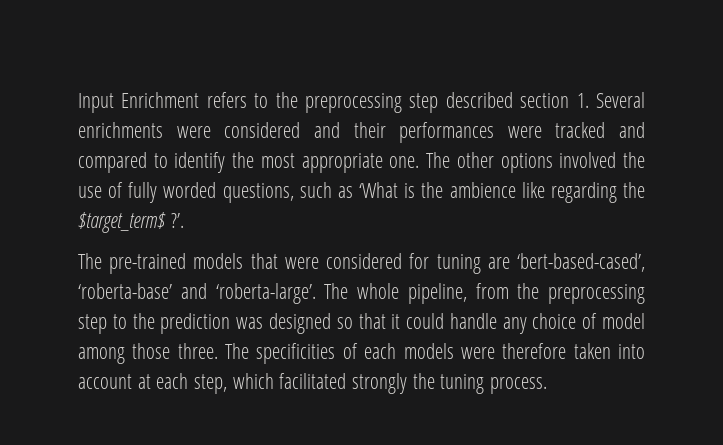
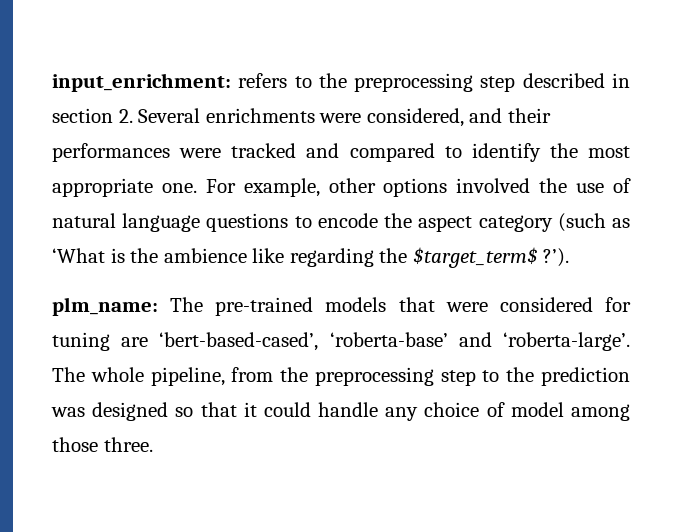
[78,92,200,113] Input Enrichment -> [52,73,231,92] input_enrichment:
[520,93,589,108] section 1. -> [612,73,630,88] [52,108,133,123] in section 2.
[224,122,301,138] considered -> [366,108,464,127] considered,
[426,152,451,168] The -> [205,178,320,197] For example,
[128,182,332,203] fully worded questions, such -> [52,213,606,232] natural language questions to encode the aspect category (such
[170,213,184,228] ?’. // -> [543,248,570,267] [52,297,158,316] ?’). // plm_name:
[225,343,646,364] [78,373,548,394] The specificities of each models were therefore taken into account at each step, which facilitated strongly the tuning process. -> (153, 444) none

